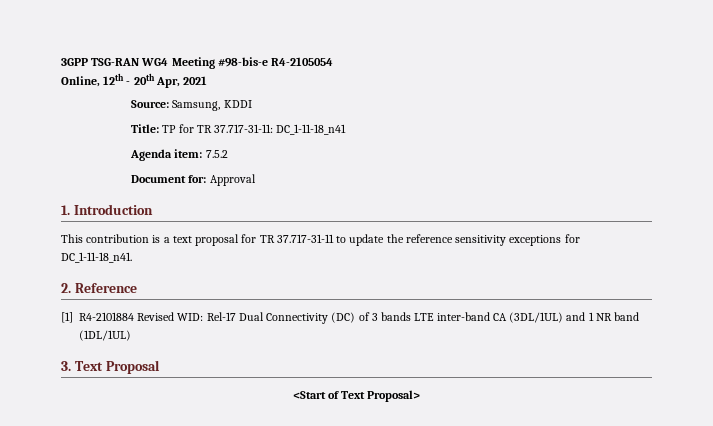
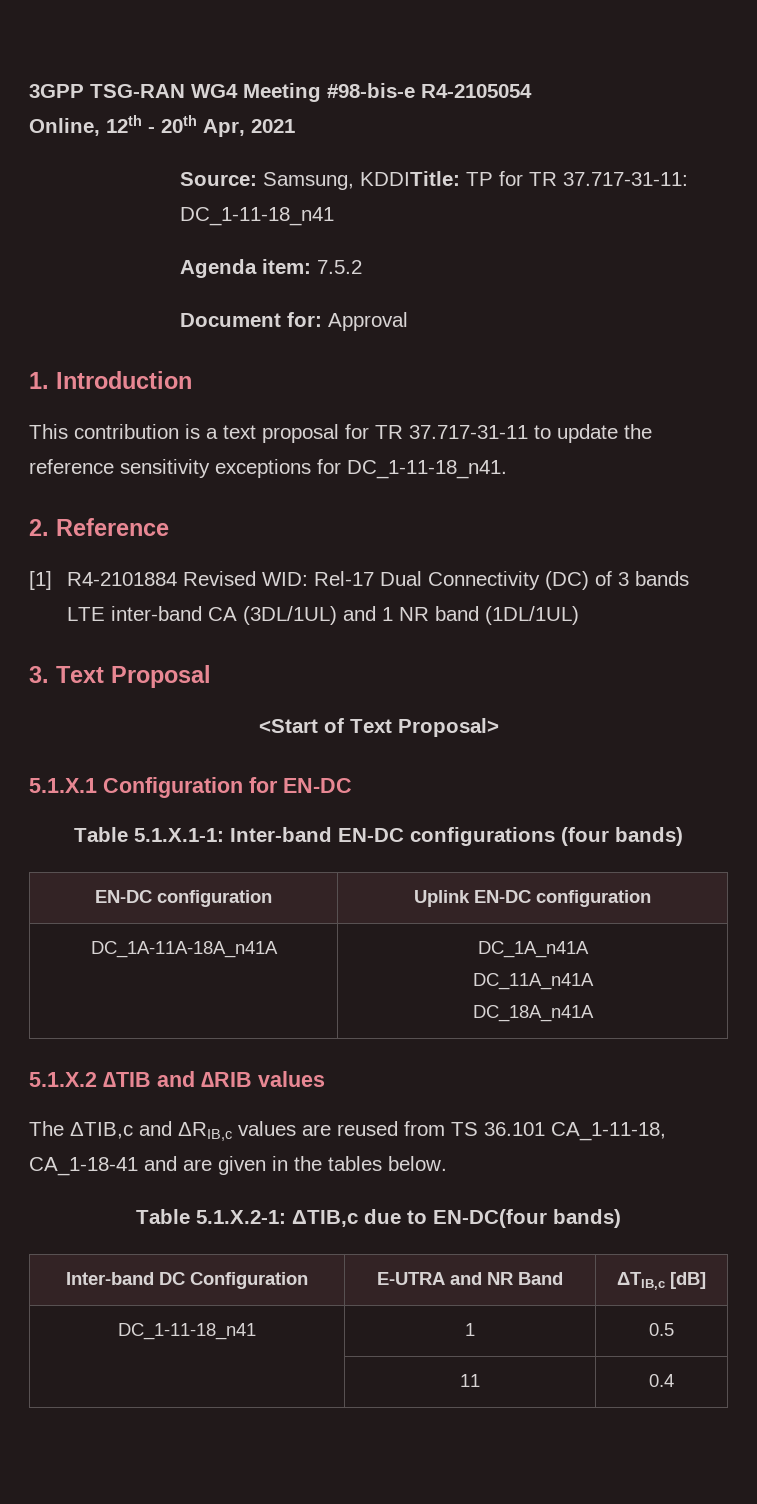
[223,100,252,108] [131,124,160,133] KDDI // Title: -> [359,171,460,186] KDDITitle:
(421, 396) none -> [29,777,352,798] [74,827,683,846] [95,890,272,907] [414,890,651,907] [90,941,278,958] [477,941,589,958] [472,973,594,990] [472,1005,594,1022] [29,1071,325,1087] [29,1121,666,1141] [29,1156,447,1176] [136,1209,621,1228] [66,1272,308,1289] [377,1272,563,1285] [617,1272,706,1290] [118,1323,256,1340] [465,1323,475,1336] [649,1323,674,1336] [460,1374,480,1387] [649,1374,674,1387] // 5.1.X.1 Configuration for EN-DC // Table 5.1.X.1-1: Inter-band EN-DC configurations (four bands) // EN-DC configuration | Uplink EN-DC configuration // DC_1A-11A-18A_n41A | DC_1A_n41A // DC_11A_n41A // DC_18A_n41A // 5.1.X.2 ∆TIB and ∆RIB values // The ΔTIB,c and ΔRIB,c values are reused from TS 36.101 CA_1-11-18, CA_1-18-41 and are given in the tables below. // Table 5.1.X.2-1: ΔTIB,c due to EN-DC(four bands) // Inter-band DC Configuration | E-UTRA and NR Band | ΔTIB,c [dB] // DC_1-11-18_n41 | 1 | 0.5 // | 11 | 0.4

